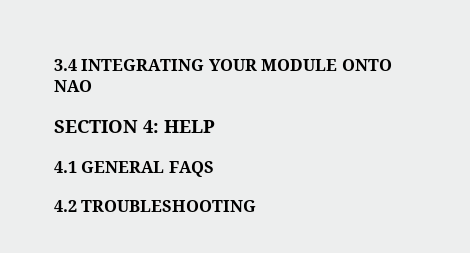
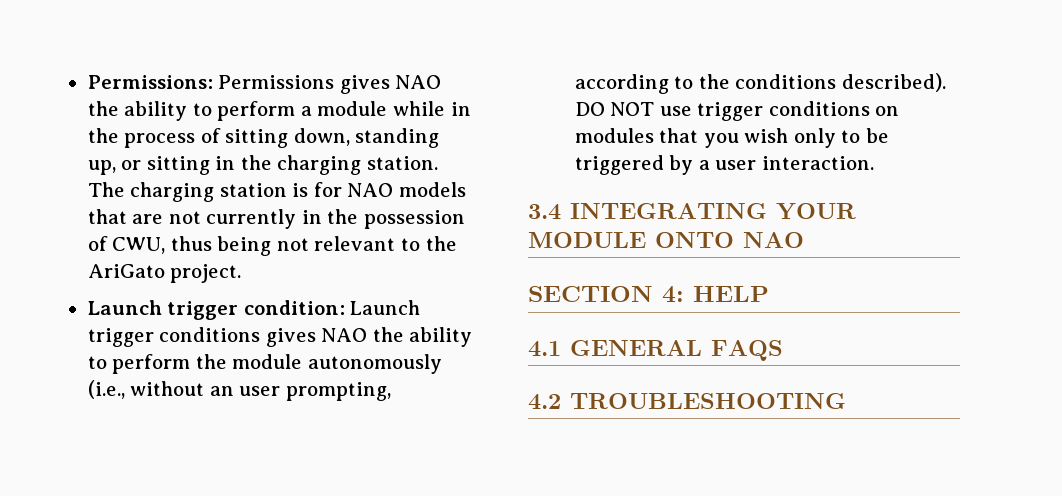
(54, 65) none -> [87,75,442,94] [87,101,471,121] [87,128,440,148] [87,155,439,175] [87,182,467,202] [87,209,466,229] [87,236,457,256] [87,264,242,283] [87,300,421,320] [87,327,473,347] [87,354,442,374] [87,380,391,401] [574,73,946,94] [574,101,900,121] [574,128,890,148] [574,155,874,175] Permissions: Permissions gives NAO the ability to perform a module while in the process of sitting down, standing up, or sitting in the charging station. The charging station is for NAO models that are not currently in the possession of CWU, thus being not relevant to the AriGato project. // Launch trigger condition: Launch trigger conditions gives NAO the ability to perform the module autonomously (i.e., without an user prompting, according to the conditions described). DO NOT use trigger conditions on modules that you wish only to be triggered by a user interaction. //

